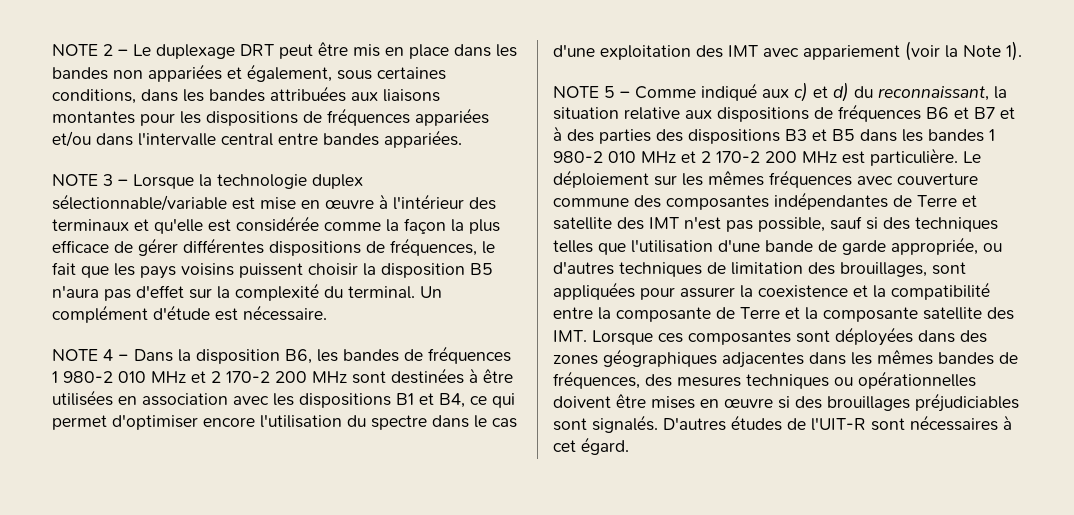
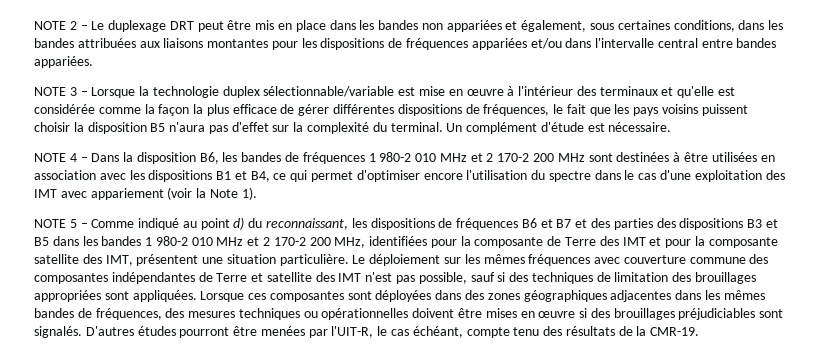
[762,82,1007,102] [553,107,712,120] aux c) et d) du reconnaissant, la situation relative aux -> [182,217,367,230] au point d) du reconnaissant, les
[553,126,562,141] à -> (588, 223) none
[802,151,865,164] MHz est -> [334,236,778,248] [34,254,276,266] MHz, identifiées pour la composante de Terre des IMT et pour la composante satellite des IMT, présentent une situation
[553,237,1002,255] [553,261,966,277] [553,282,990,300] [553,307,1014,322] [553,330,587,342] telles que l'utilisation d'une bande de garde appropriée, ou d'autres techniques de limitation des brouillages, sont appliquées pour assurer la coexistence et la compatibilité entre la composante de Terre et la composante satellite des IMT. -> [596,272,757,284] [34,290,197,302] de limitation des brouillages appropriées sont appliquées.
[787,415,1012,431] [553,437,629,455] de l'UIT-R sont nécessaires à cet égard. -> [179,326,700,338] pourront être menées par l'UIT-R, le cas échéant, compte tenu des résultats de la CMR-19.

